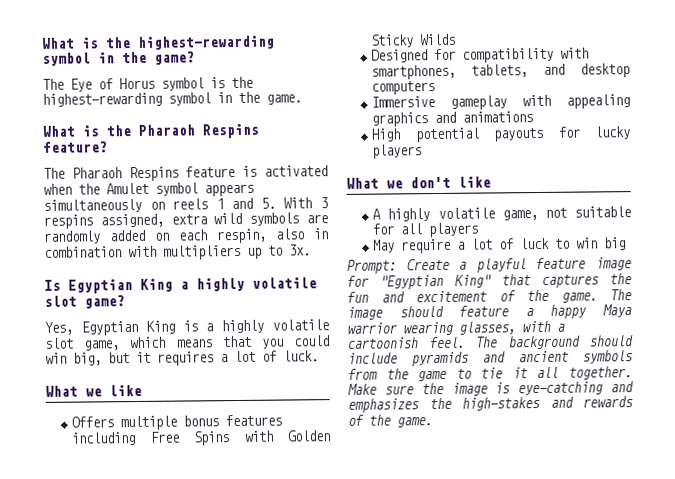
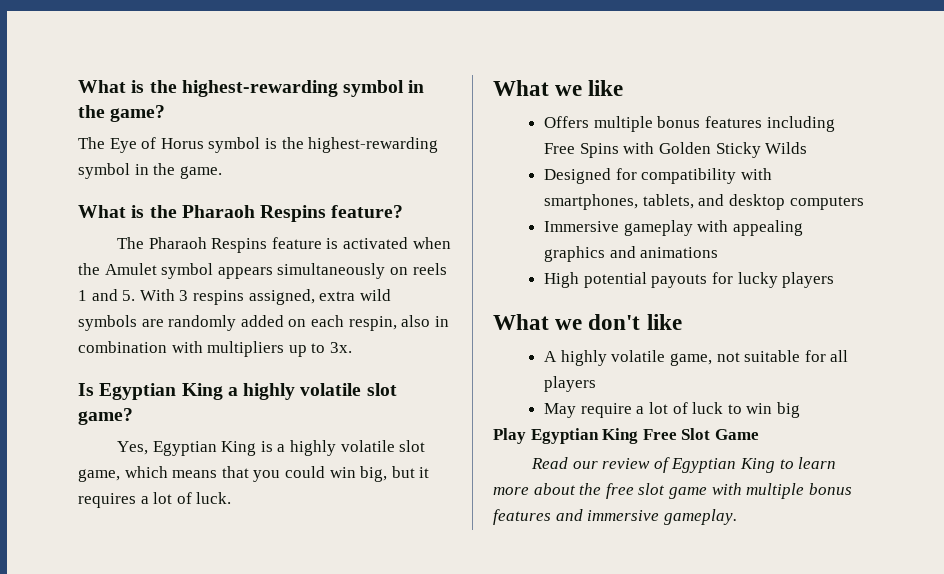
[347,257,632,274] [347,273,632,290] [347,289,632,303] [347,304,632,320] [347,320,565,336] [347,335,634,350] [348,350,633,367] [348,366,633,382] [347,381,634,396] [348,396,633,413] [348,414,433,428] Prompt: Create a playful feature image for "Egyptian King" that captures the fun and excitement of the game. The image should feature a happy Maya warrior wearing glasses, with a cartoonish feel. The background should include pyramids and ancient symbols from the game to tie it all together. Make sure the image is eye-catching and emphasizes the high-stakes and rewards of the game. -> [493,428,759,444] [531,457,837,473] [493,483,852,499] [493,509,737,525] Play Egyptian King Free Slot Game // Read our review of Egyptian King to learn more about the free slot game with multiple bonus features and immersive gameplay.

